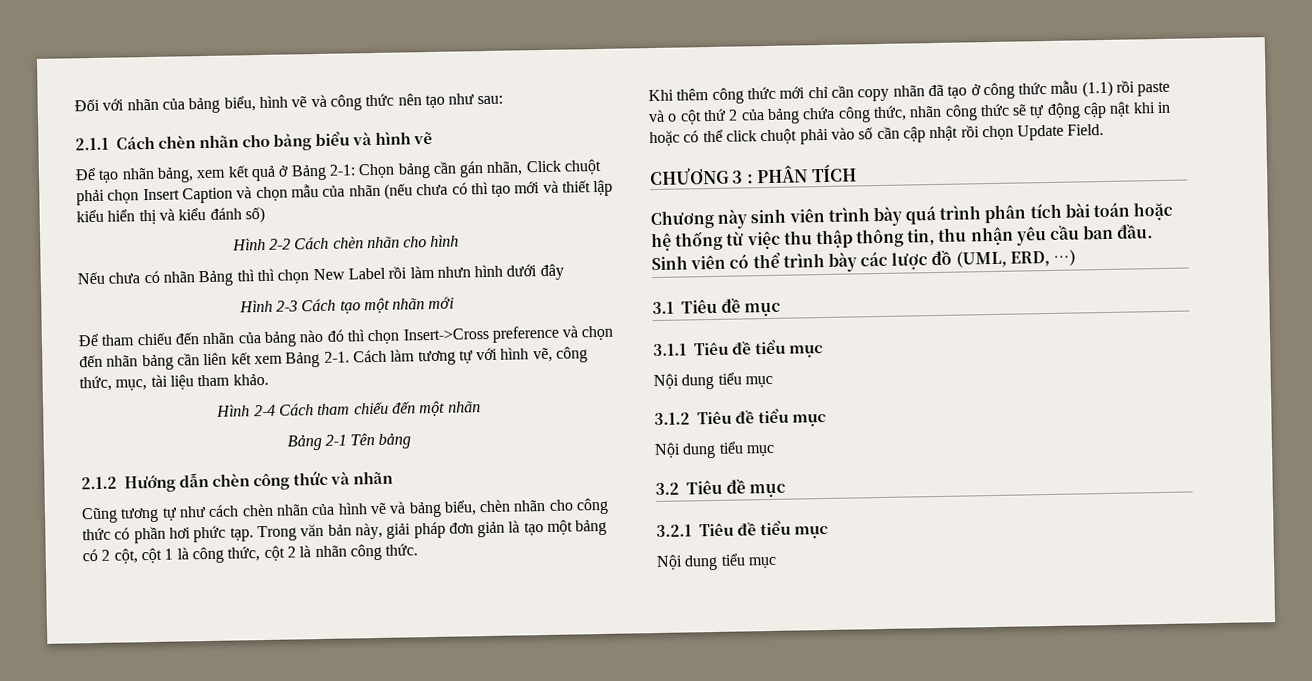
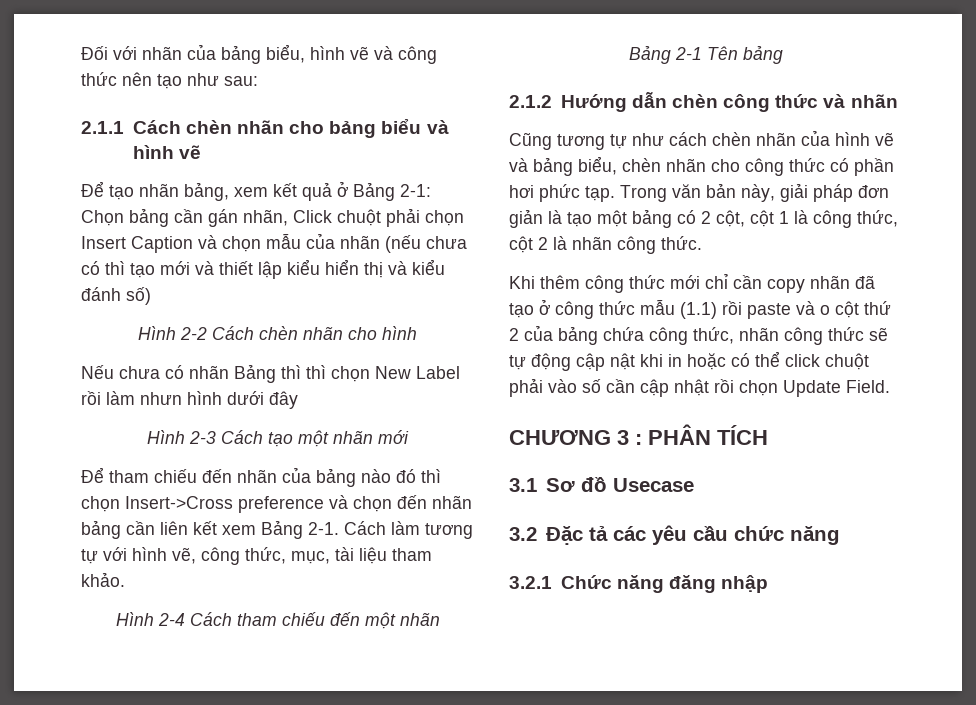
[650,201,1174,230] [651,223,1154,252] [651,249,1077,272] [652,297,782,317] [653,339,824,358] [653,372,773,390] [654,408,827,427] [654,441,775,459] [655,478,787,498] [656,520,829,539] [656,553,777,571] Chương này sinh viên trình bày quá trình phân tích bài toán hoặc hệ thống từ việc thu thập thông tin, thu nhận yêu cầu ban đầu. Sinh viên có thể trình bày các lược đồ (UML, ERD, …) // 3.1 Tiêu đề mục // 3.1.1 Tiêu đề tiểu mục // Nội dung tiểu mục // 3.1.2 Tiêu đề tiểu mục // Nội dung tiểu mục // 3.2 Tiêu đề mục // 3.2.1 Tiêu đề tiểu mục // Nội dung tiểu mục -> [509,477,694,492] [509,525,840,545] [509,575,769,593] 3.1 Sơ đồ Usecase // 3.2 Đặc tả các yêu cầu chức năng // 3.2.1 Chức năng đăng nhập

